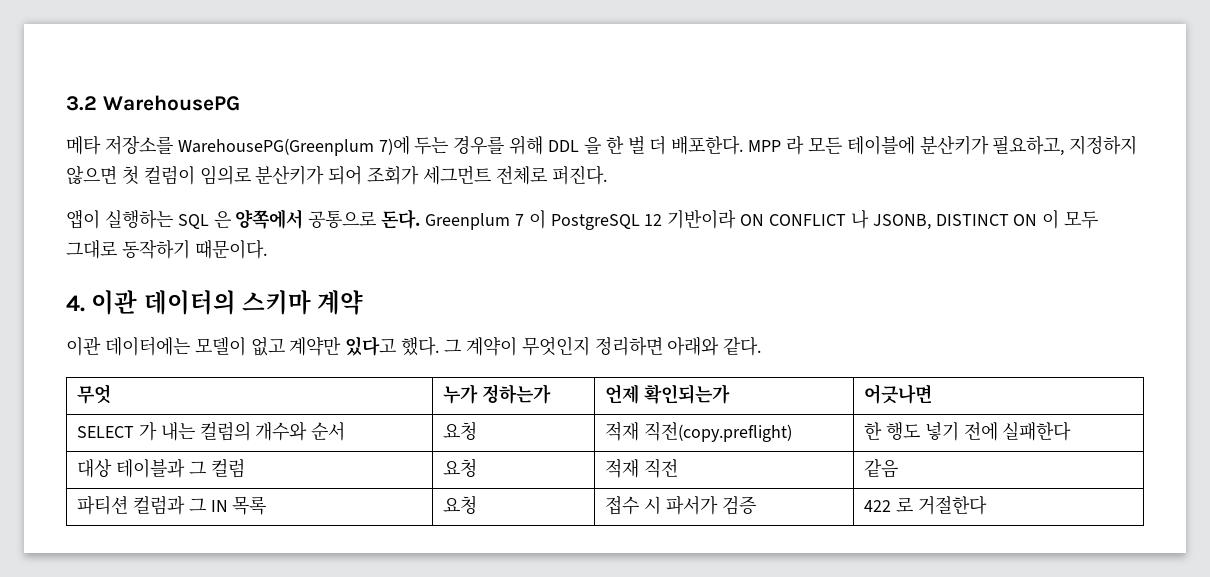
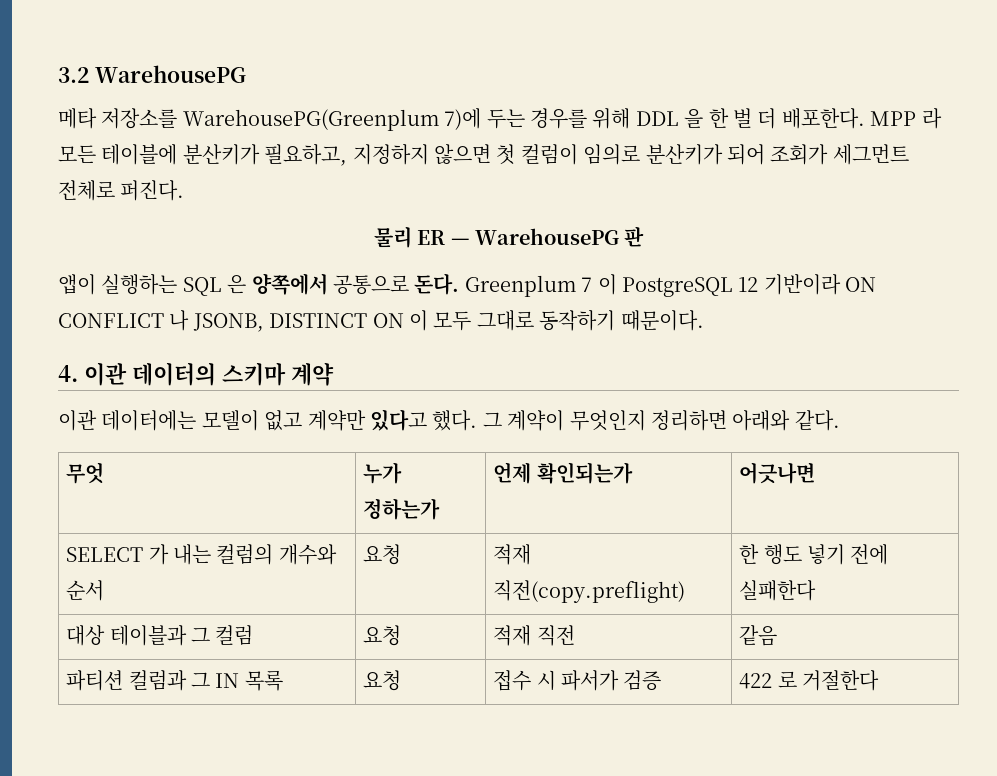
(607, 175) none -> [373,226,645,248] // 물리 ER — WarehousePG 판

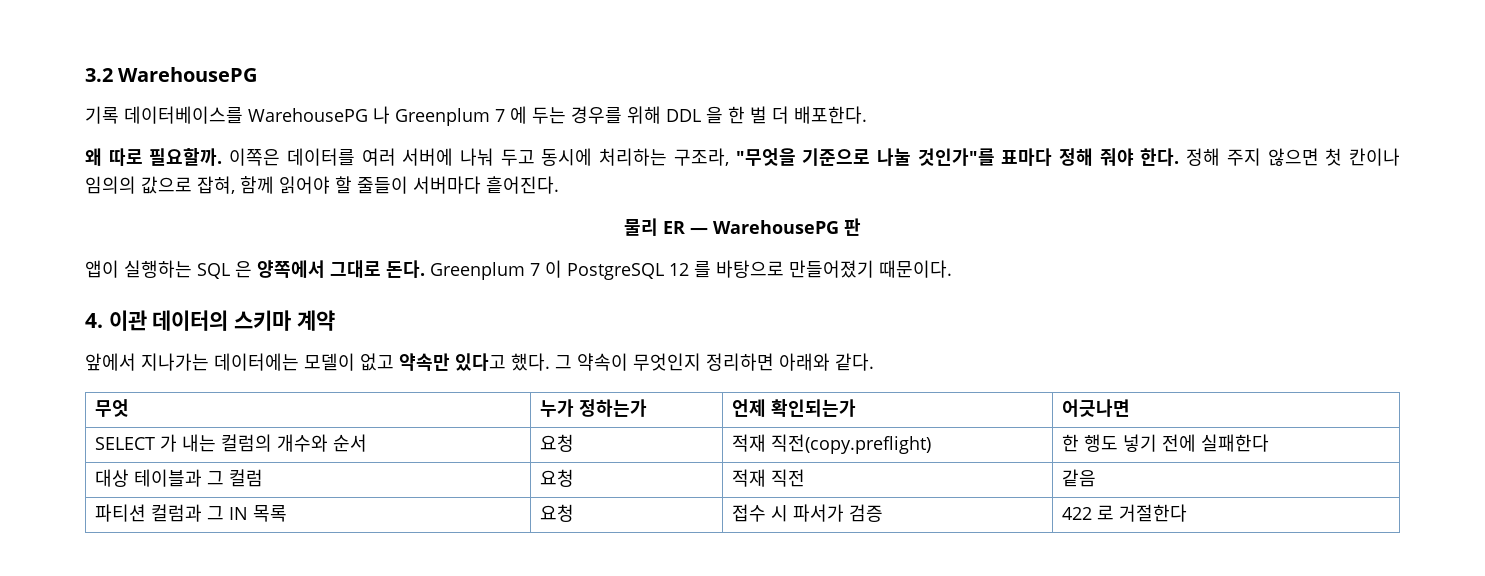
[58,108,482,131] 메타 저장소를 WarehousePG(Greenplum 7)에 -> [85,106,527,126] 기록 데이터베이스를 WarehousePG 나 Greenplum 7 에
[870,108,942,129] [58,144,909,166] [58,180,185,201] MPP 라 모든 테이블에 분산키가 필요하고, 지정하지 않으면 첫 컬럼이 임의로 분산키가 되어 조회가 세그먼트 전체로 퍼진다. -> [85,148,1400,166] [85,176,559,194] // 왜 따로 필요할까. 이쪽은 데이터를 여러 서버에 나눠 두고 동시에 처리하는 구조라, "무엇을 기준으로 나눌 것인가"를 표마다 정해 줘야 한다. 정해 주지 않으면 첫 칸이나 임의의 값으로 잡혀, 함께 읽어야 할 줄들이 서버마다 흩어진다.
[333,275,409,295] 공통으로 -> [330,260,381,278] 그대로
[763,274,877,295] [58,310,616,332] 기반이라 ON CONFLICT 나 JSONB, DISTINCT ON 이 모두 그대로 동작하기 -> [694,260,874,278] 를 바탕으로 만들어졌기
[58,410,97,431] 이관 -> [85,353,209,371] 앞에서 지나가는
[307,410,366,431] 계약만 -> [399,353,450,371] 약속만
[507,410,565,431] 계약이 -> [577,353,628,371] 약속이

